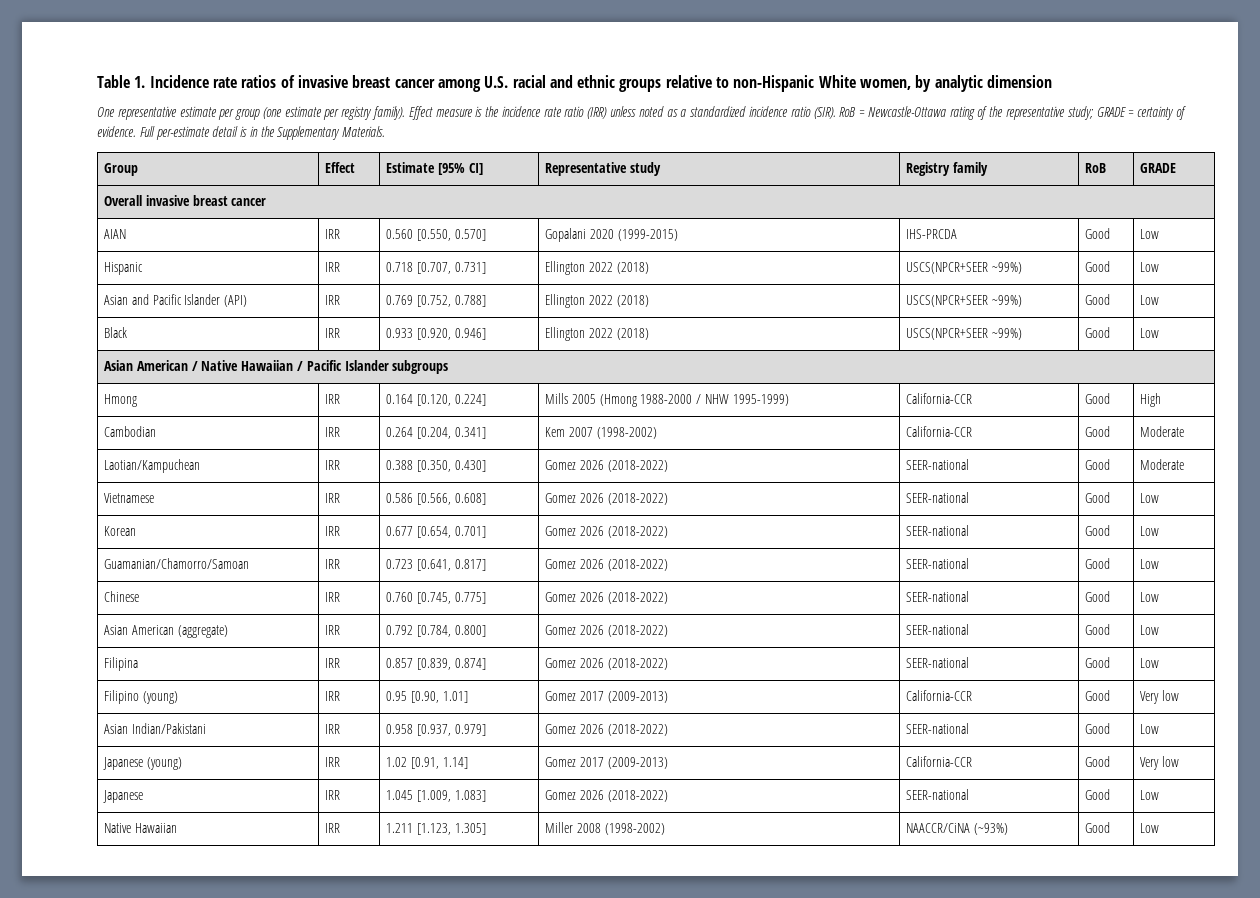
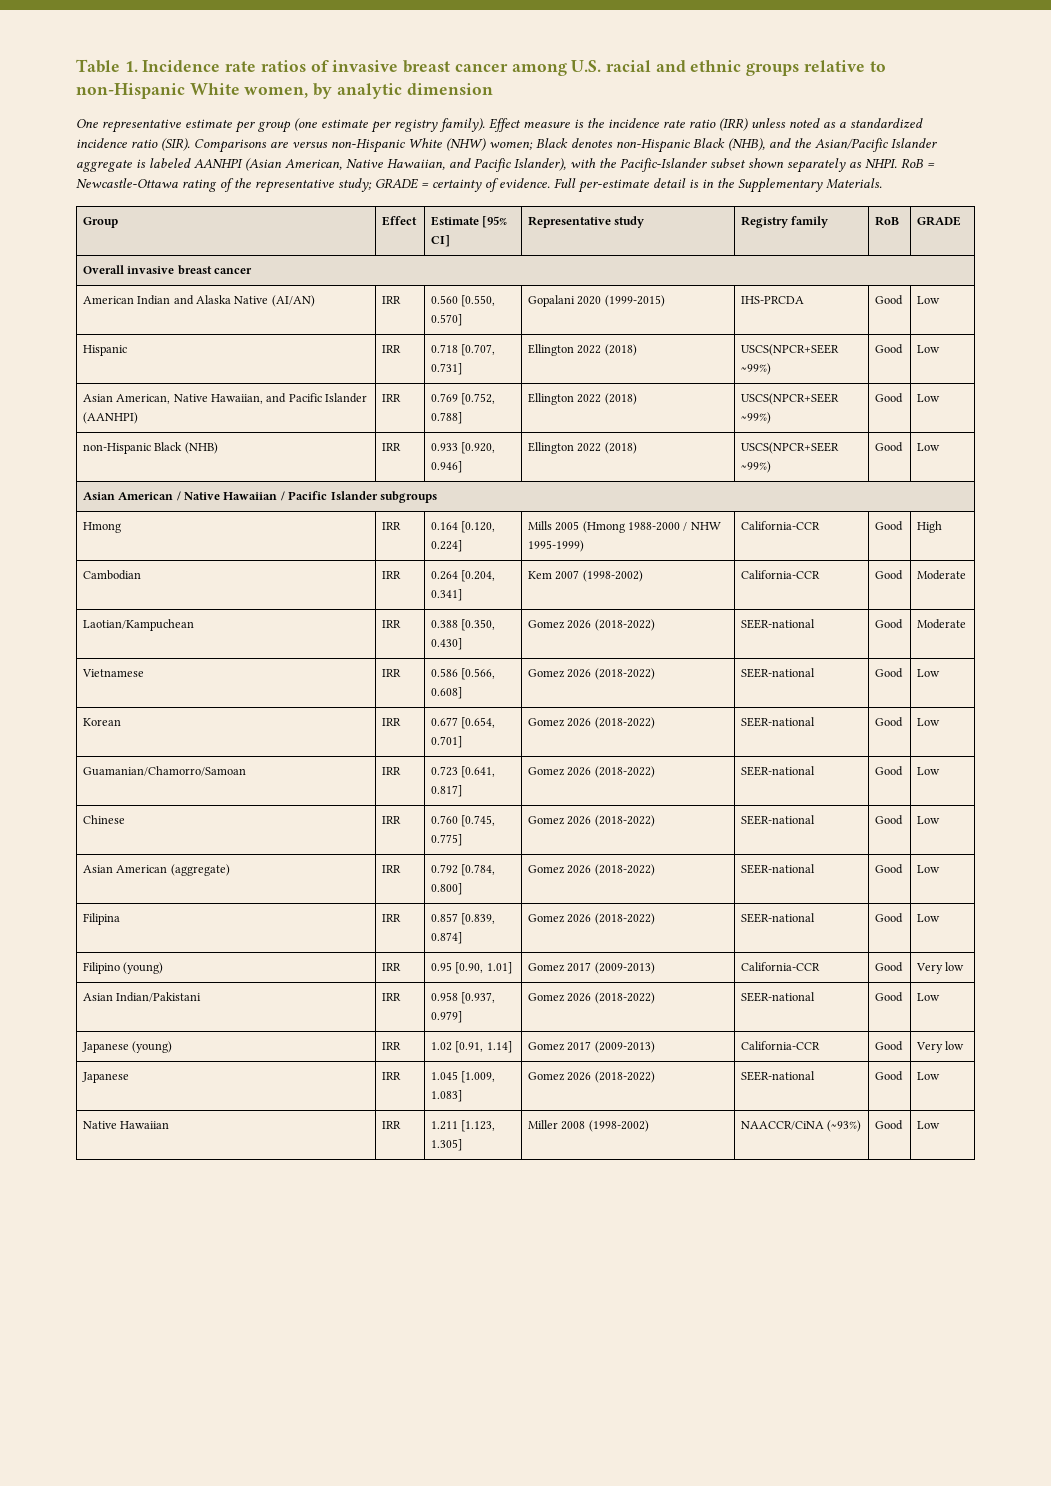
(836, 113) none -> [194,138,937,153] [76,158,897,173] Comparisons are versus non-Hispanic White (NHW) women; Black denotes non-Hispanic Black (NHB), and the Asian/Pacific Islander aggregate is labeled AANHPI (Asian American, Native Hawaiian, and Pacific Islander), with the Pacific-Islander subset shown separately as NHPI.
[104,229,127,239] AIAN -> [82,295,315,307] American Indian and Alaska Native (AI/AN)
(129, 300) none -> [116,394,264,404] American, Native Hawaiian,
[224,295,248,307] (API) -> [82,412,138,424] (AANHPI)
[104,327,128,338] Black -> [82,442,218,454] non-Hispanic Black (NHB)

